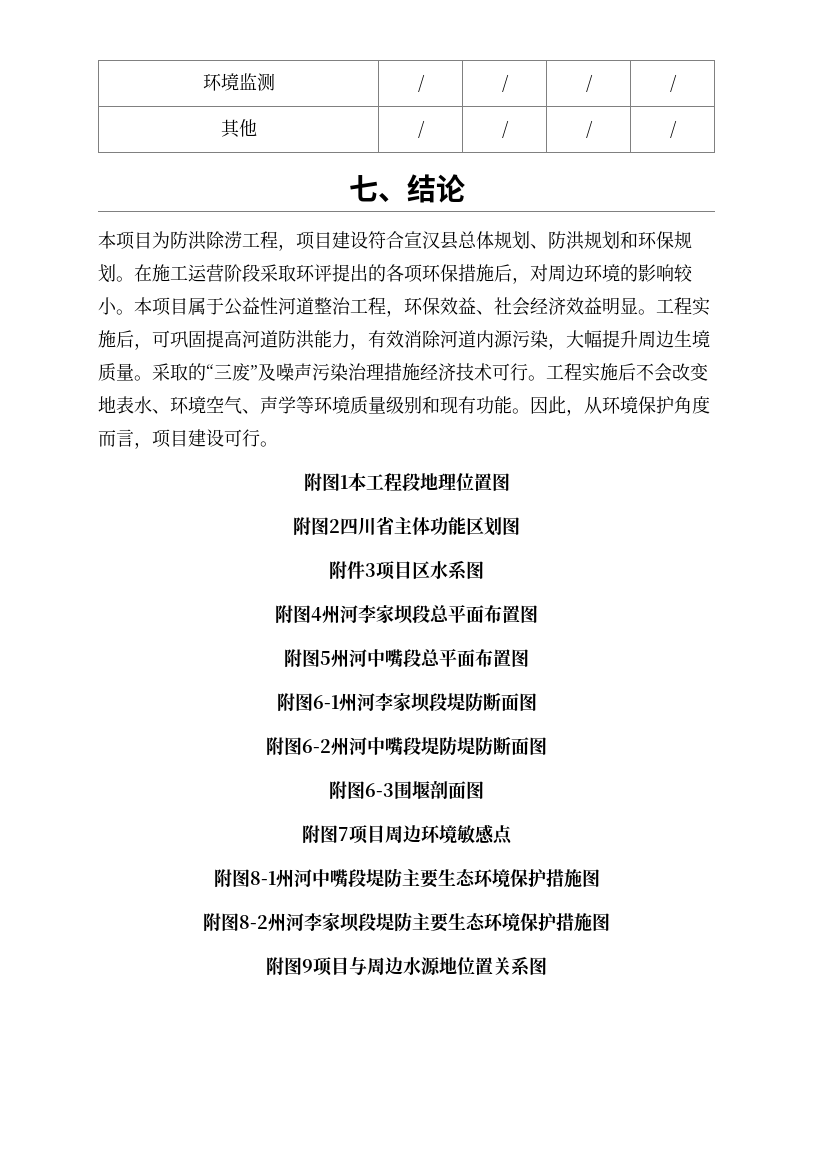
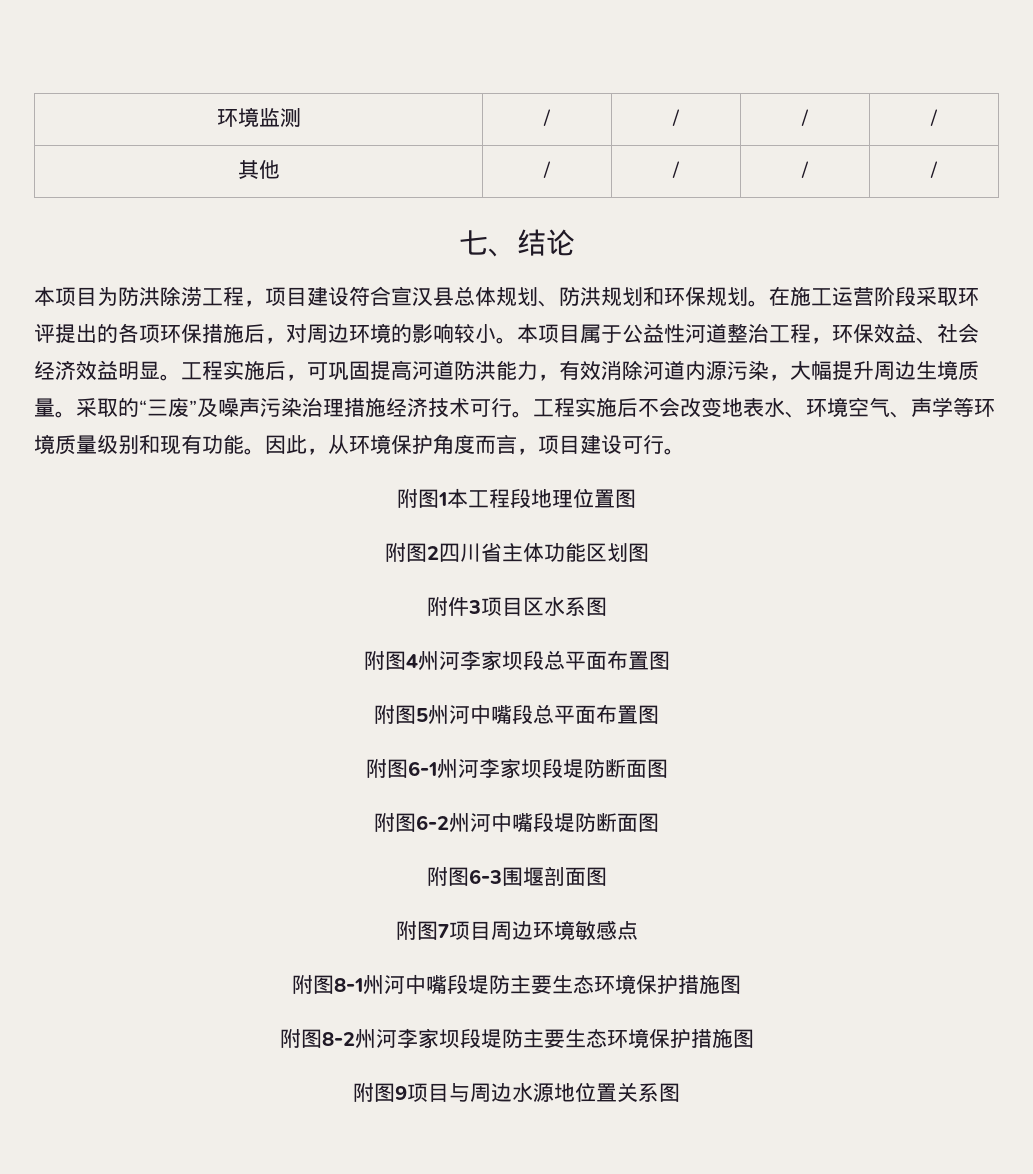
[457,736,493,756] 堤防 -> (596, 822) none

